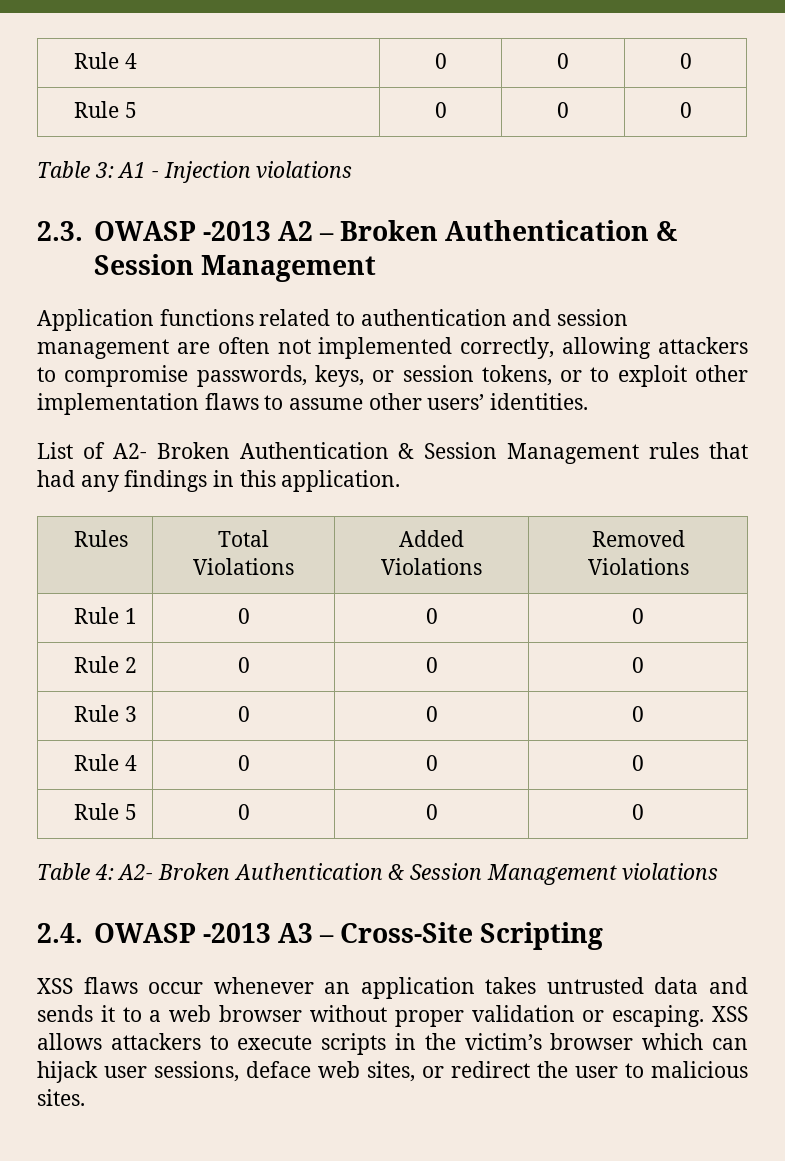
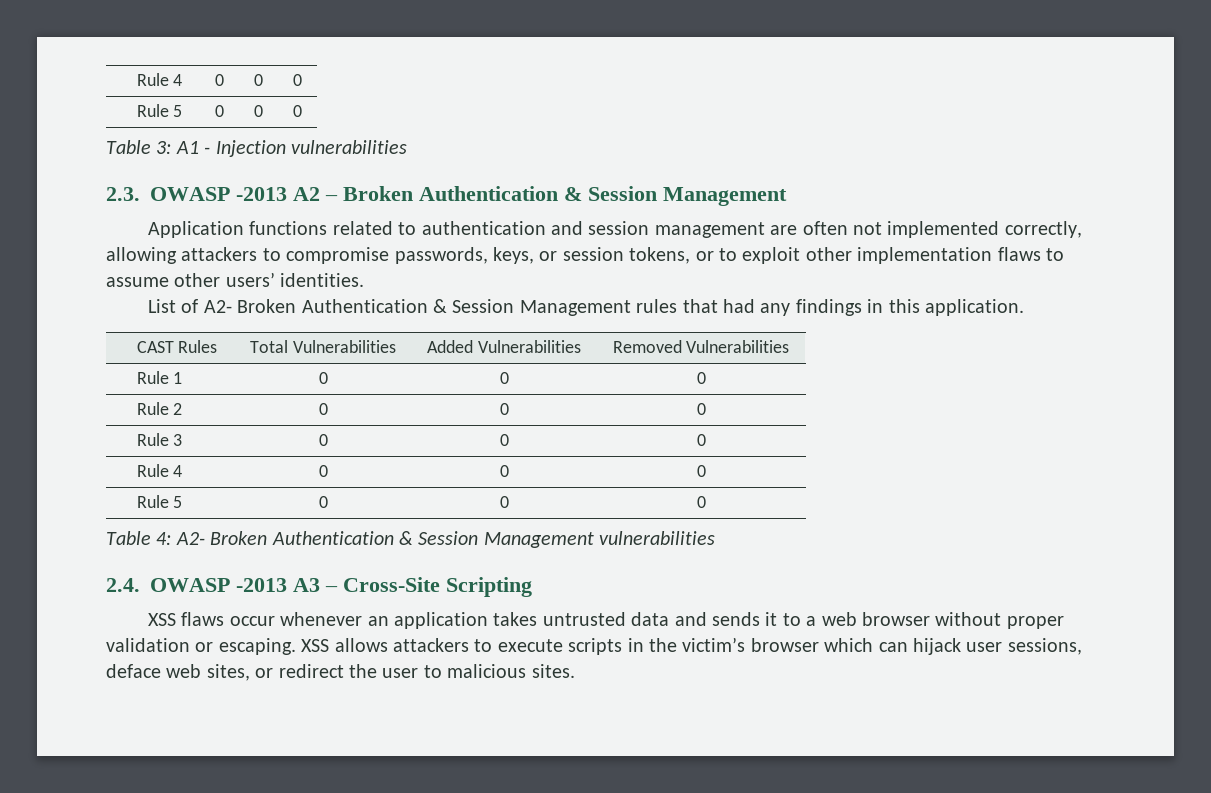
[256,161,353,178] violations -> [291,140,407,154] vulnerabilities
(401, 481) none -> [136,341,174,353] CAST
[193,558,294,575] Violations -> [292,340,396,353] Vulnerabilities
[381,558,483,575] Violations -> [477,340,581,353] Vulnerabilities
[587,558,689,575] Violations -> [686,340,790,353] Vulnerabilities
[622,863,719,880] violations -> [599,531,716,545] vulnerabilities

